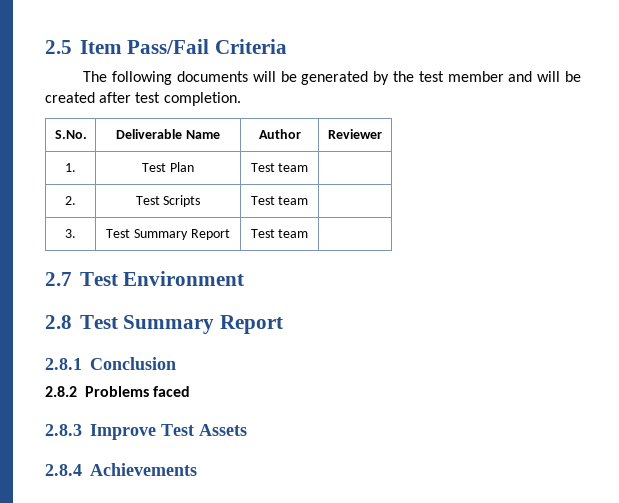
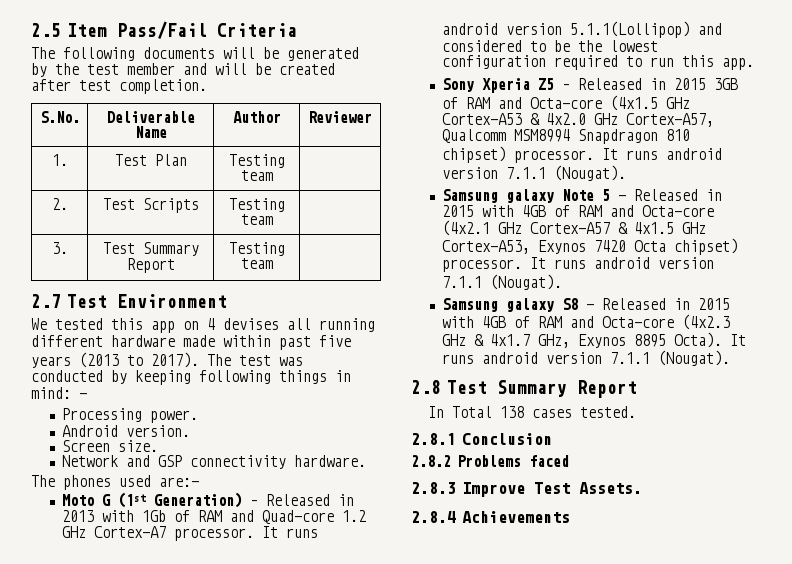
[250,163,275,172] Test -> [228,154,285,168] Testing
[250,196,275,205] Test -> [228,198,285,212] Testing
[250,229,275,238] Test -> [228,242,285,256] Testing
(245, 278) none -> [31,318,375,333] [31,335,351,350] [31,352,303,368] [31,370,351,385] [31,387,87,399] [61,408,198,423] [61,425,190,437] [61,440,158,452] [61,455,366,469] [31,475,199,490] [61,492,354,508] [61,510,366,524] [61,526,318,541] [441,21,722,38] [441,40,658,52] [441,55,754,70] [441,78,738,93] [441,95,690,111] [441,113,714,127] [441,129,690,144] [441,146,722,163] [441,165,626,181] [441,189,722,203] [441,205,714,217] [441,220,706,236] [441,238,738,255] [441,257,714,272] [441,274,562,290] [441,298,730,312] [441,314,730,330] [441,332,746,348] [441,350,730,366] // We tested this app on 4 devises all running different hardware made within past five years (2013 to 2017). The test was conducted by keeping following things in mind: - // Processing power. // Android version. // Screen size. // Network and GSP connectivity hardware. // The phones used are:- // Moto G (1st Generation) – Released in 2013 with 1Gb of RAM and Quad-core 1.2 GHz Cortex-A7 processor. It runs android version 5.1.1(Lollipop) and considered to be the lowest configuration required to run this app. // Sony Xperia Z5 – Released in 2015 3GB of RAM and Octa-core (4x1.5 GHz Cortex-A53 & 4x2.0 GHz Cortex-A57, Qualcomm MSM8994 Snapdragon 810 chipset) processor. It runs android version 7.1.1 (Nougat). // Samsung galaxy Note 5 - Released in 2015 with 4GB of RAM and Octa-core (4x2.1 GHz Cortex-A57 & 4x1.5 GHz Cortex-A53, Exynos 7420 Octa chipset) processor. It runs android version 7.1.1 (Nougat). // Samsung galaxy S8 - Released in 2015 with 4GB of RAM and Octa-core (4x2.3 GHz & 4x1.7 GHz, Exynos 8895 Octa). It runs android version 7.1.1 (Nougat).
(284, 324) none -> [427,406,636,418] // In Total 138 cases tested.
[198,424,247,436] Assets -> [579,482,643,494] Assets.

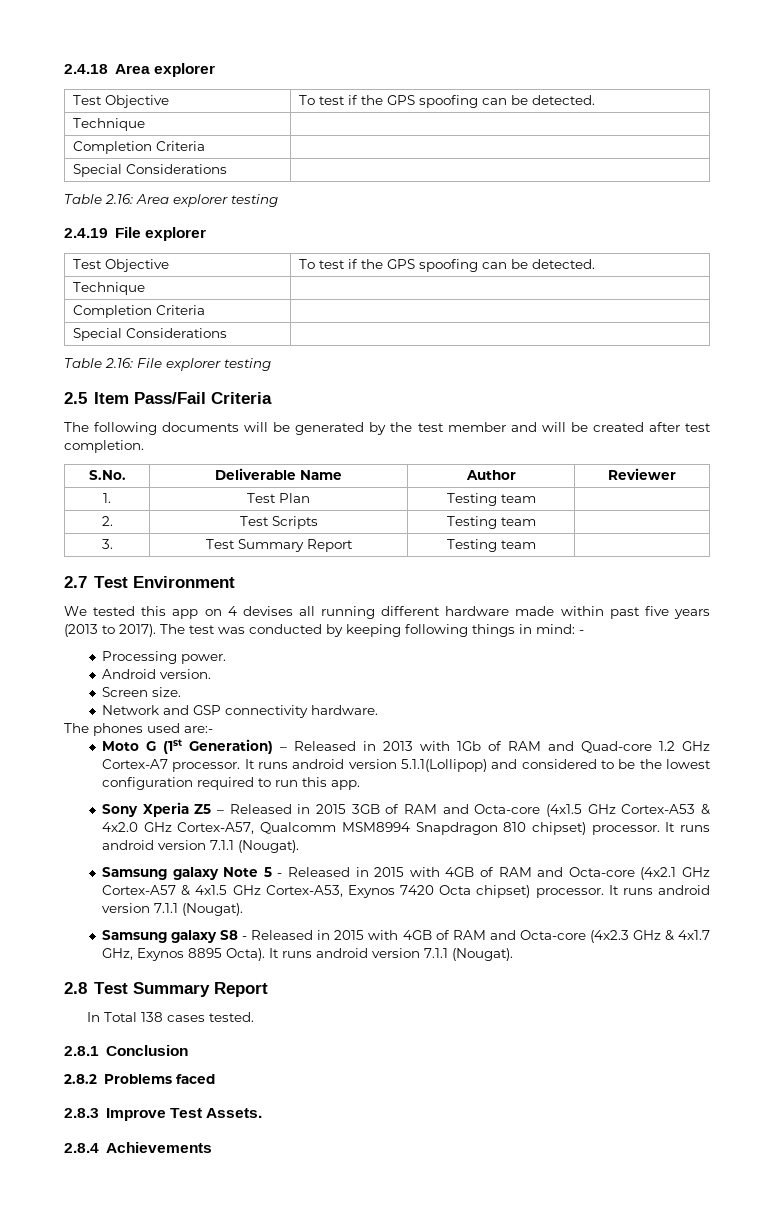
(31, 30) none -> [64,63,215,77] [72,95,169,108] [298,95,595,108] [72,118,145,131] [72,141,205,154] [72,164,227,177] [64,194,278,207] [64,227,206,241] [72,259,169,272] [298,259,595,272] [72,282,145,295] [72,305,205,318] [72,328,227,341] [64,358,271,371] 2.4.18 Area explorer // Test Objective | To test if the GPS spoofing can be detected. // Technique | // Completion Criteria | // Special Considerations | // Table 2.16: Area explorer testing // 2.4.19 File explorer // Test Objective | To test if the GPS spoofing can be detected. // Technique | // Completion Criteria | // Special Considerations | // Table 2.16: File explorer testing //

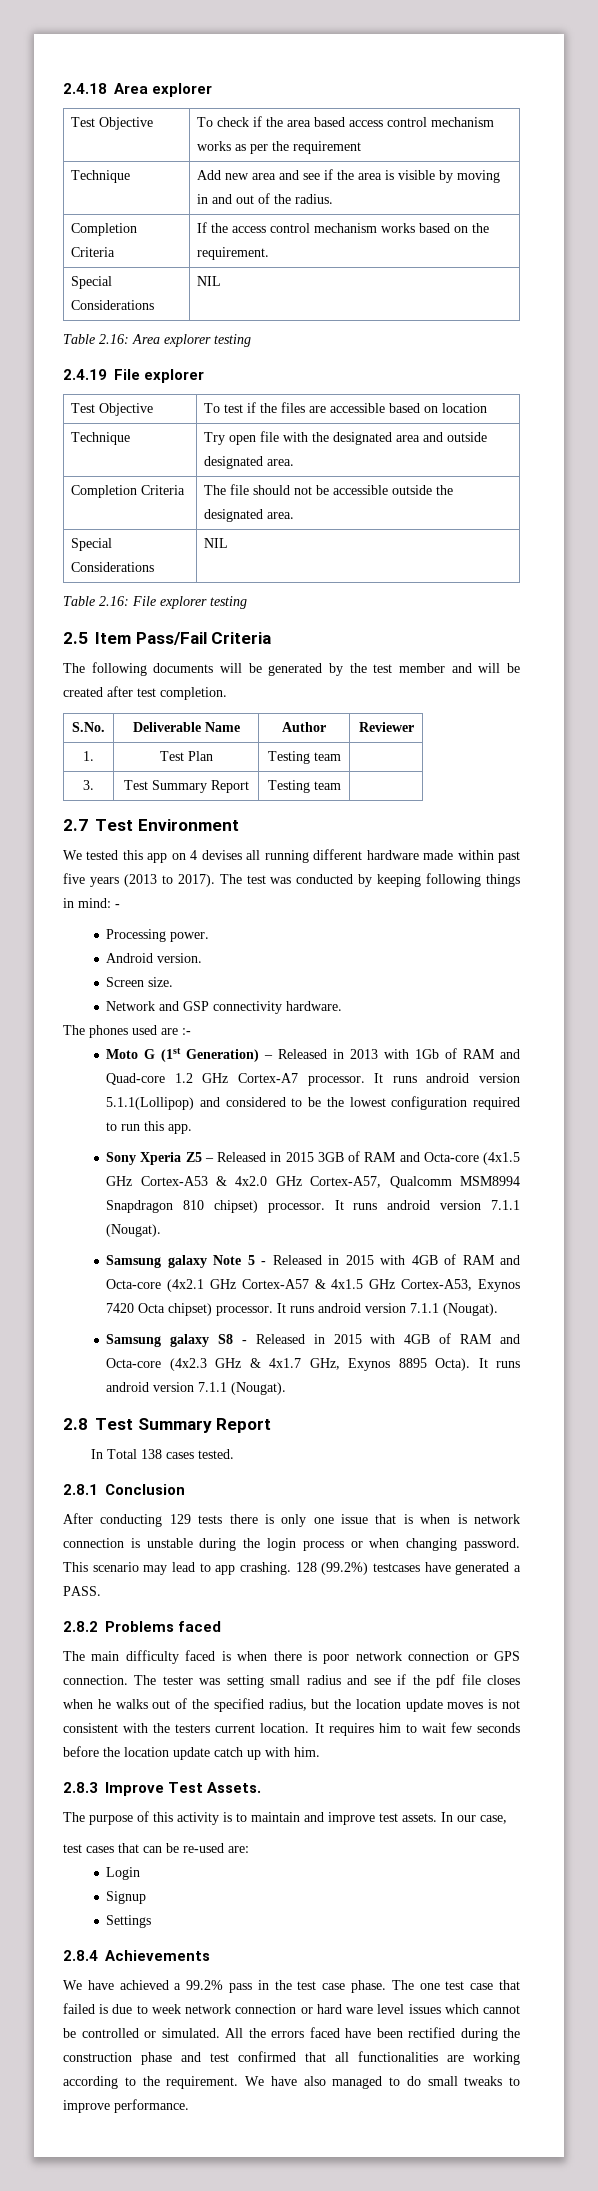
[318,95,595,108] [72,118,145,131] [72,141,205,154] [72,164,227,177] test if the GPS spoofing can be detected. // Technique | // Completion Criteria | // Special Considerations | -> [217,116,495,127] [197,141,362,154] [71,170,131,183] [197,169,501,183] [197,193,334,204] [71,223,138,236] [71,247,116,257] [197,222,490,233] [197,247,270,260] [71,276,113,289] [71,300,155,310] [197,276,222,286] check if the area based access control mechanism works as per the requirement // Technique | Add new area and see if the area is visible by moving in and out of the radius. // Completion Criteria | If the access control mechanism works based on the requirement. // Special Considerations | NIL
[386,259,595,272] [72,282,145,295] [72,305,205,318] [72,328,227,341] GPS spoofing can be detected. // Technique | // Completion Criteria | // Special Considerations | -> [281,402,488,413] [71,432,131,445] [204,431,488,445] [204,456,295,469] [71,485,186,498] [204,484,454,495] [204,509,295,522] [71,538,113,551] [71,562,155,572] [204,538,229,548] files are accessible based on location // Technique | Try open file with the designated area and outside designated area. // Completion Criteria | The file should not be accessible outside the designated area. // Special Considerations | NIL
[101,516,113,526] [239,516,318,529] [446,516,536,529] // 2. | Test Scripts | Testing team | -> (341, 756) none
[184,726,213,733] are:- -> [161,1028,191,1035] are :-
[64,1074,215,1084] [64,1108,263,1121] [64,1142,212,1153] 2.8.2 Problems faced // 2.8.3 Improve Test Assets. // 2.8.4 Achievements -> [63,1513,520,1527] [63,1538,521,1551] [63,1562,521,1575] [63,1586,101,1596] [63,1621,222,1632] [63,1650,520,1664] [63,1674,520,1688] [63,1698,520,1712] [63,1722,520,1736] [63,1746,320,1760] [63,1782,262,1796] [63,1811,507,1825] [63,1843,249,1853] [106,1867,141,1880] [106,1891,147,1904] [106,1915,152,1928] [63,1950,210,1961] [63,1980,521,1993] [63,2003,520,2014] [63,2027,520,2041] [63,2051,520,2065] [63,2076,520,2089] [63,2099,189,2113] After conducting 129 tests there is only one issue that is when is network connection is unstable during the login process or when changing password. This scenario may lead to app crashing. 128 (99.2%) testcases have generated a PASS. // 2.8.2 Problems faced // The main difficulty faced is when there is poor network connection or GPS connection. The tester was setting small radius and see if the pdf file closes when he walks out of the specified radius, but the location update moves is not consistent with the testers current location. It requires him to wait few seconds before the location update catch up with him. // 2.8.3 Improve Test Assets. // The purpose of this activity is to maintain and improve test assets. In our case, // test cases that can be re-used are: // Login // Signup // Settings // 2.8.4 Achievements // We have achieved a 99.2% pass in the test case phase. The one test case that failed is due to week network connection or hard ware level issues which cannot be controlled or simulated. All the errors faced have been rectified during the construction phase and test confirmed that all functionalities are working according to the requirement. We have also managed to do small tweaks to improve performance.

